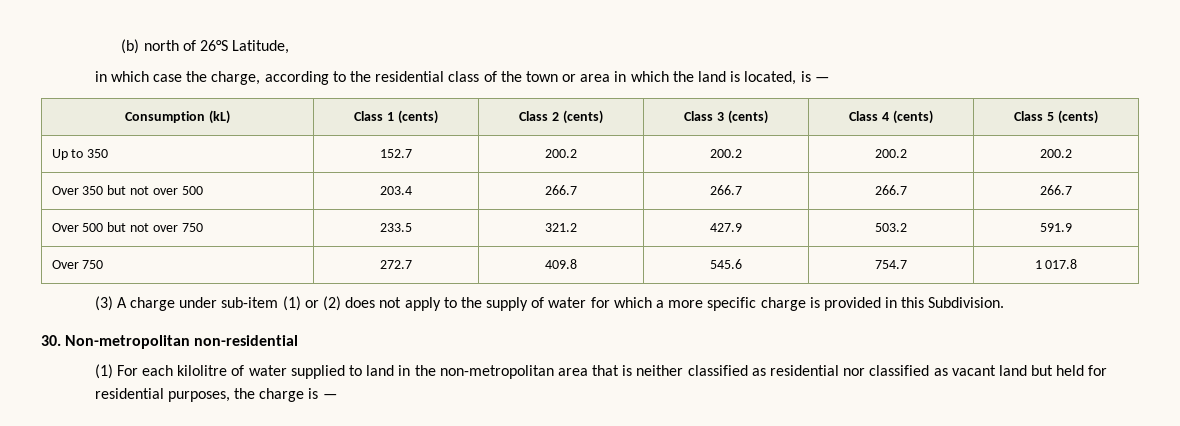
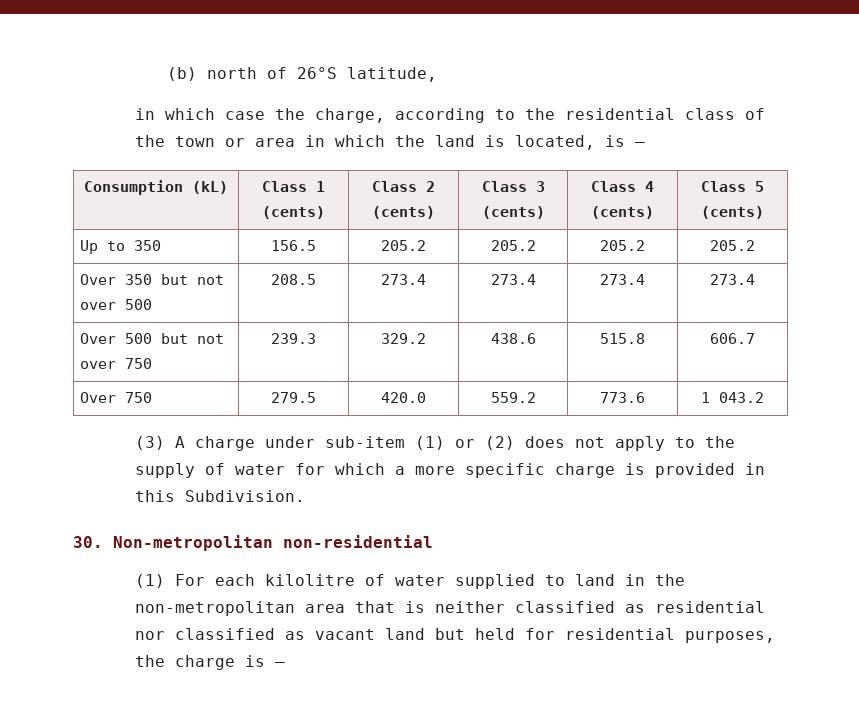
[232,40,290,54] Latitude, -> [346,67,437,82] latitude,
[380,149,412,158] [545,149,577,158] [710,149,742,158] [875,149,907,158] [1040,149,1072,158] 152.7 | 200.2 | 200.2 | 200.2 | 200.2 -> [271,240,316,251] [381,240,426,251] [490,240,536,251] [600,240,645,251] [710,240,755,251] 156.5 | 205.2 | 205.2 | 205.2 | 205.2
[380,186,412,195] [545,185,577,195] [710,185,742,195] [875,185,907,195] [1040,185,1072,195] 203.4 | 266.7 | 266.7 | 266.7 | 266.7 -> [271,274,316,285] [381,274,426,285] [490,274,536,285] [600,274,645,285] [710,274,755,285] 208.5 | 273.4 | 273.4 | 273.4 | 273.4
[380,223,412,232] [545,223,577,232] [710,223,742,232] [875,223,907,232] [1040,223,1072,232] [51,260,104,269] [380,260,412,269] [545,259,577,269] [710,259,742,269] [875,260,907,269] [1034,259,1078,269] 233.5 | 321.2 | 427.9 | 503.2 | 591.9 // Over 750 | 272.7 | 409.8 | 545.6 | 754.7 | 1 017.8 -> [271,333,316,344] [381,333,426,344] [490,333,536,344] [600,333,645,344] [710,333,755,344] [80,392,153,403] [271,392,316,403] [381,392,426,403] [490,392,536,403] [600,392,645,403] [701,392,764,403] 239.3 | 329.2 | 438.6 | 515.8 | 606.7 // Over 750 | 279.5 | 420.0 | 559.2 | 773.6 | 1 043.2

